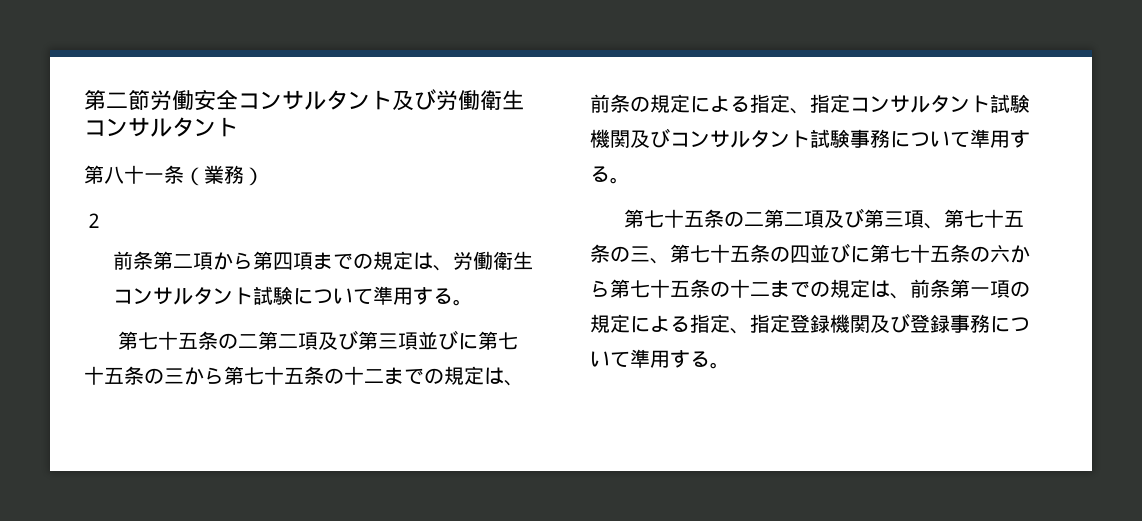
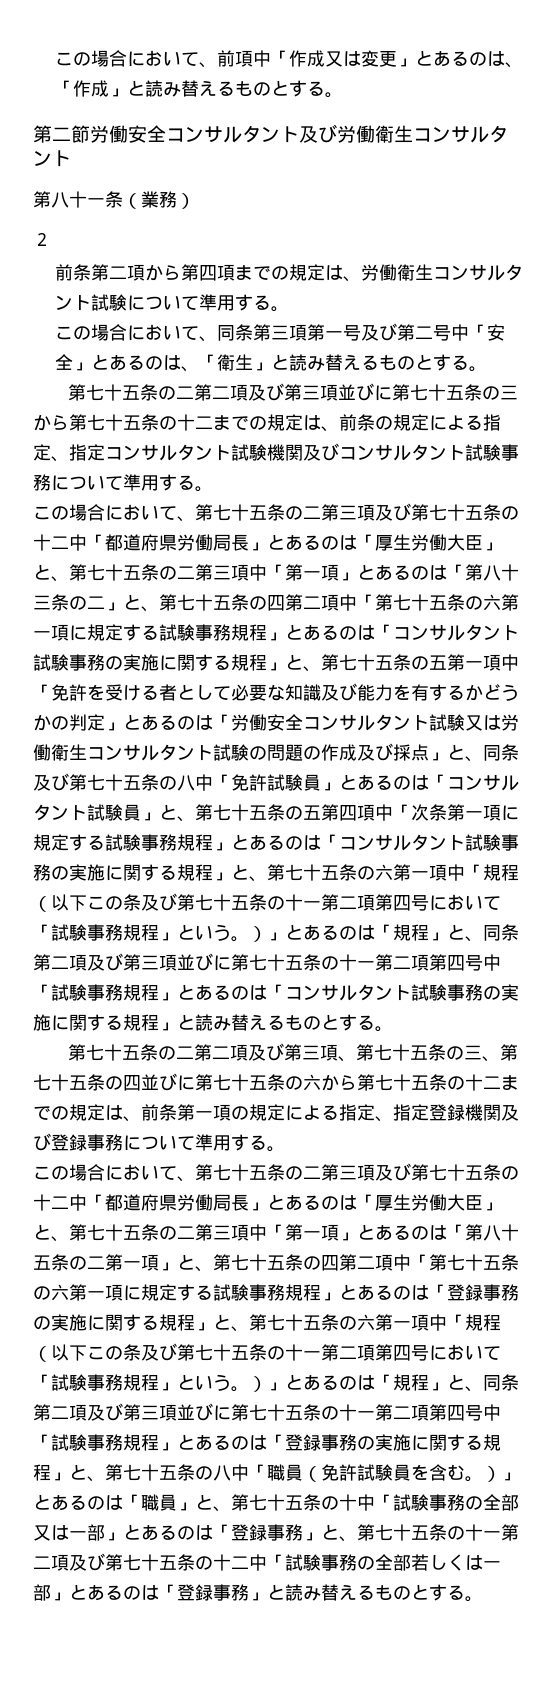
(84, 100) none -> [54,50,523,68] [54,80,343,98] この場合において、前項中「作成又は変更」とあるのは、「作成」と読み替えるものとする。 //
(473, 302) none -> [54,323,505,342] [54,354,487,372] // この場合において、同条第三項第一号及び第二号中「安全」とあるのは、「衛生」と読み替えるものとする。
(630, 180) none -> [33,503,519,522] [33,534,501,551] [33,564,519,582] [33,594,519,612] [33,624,519,641] [33,654,519,672] [33,683,519,701] [33,714,519,731] [33,743,519,762] [33,773,519,791] [33,804,519,822] [33,834,519,851] [33,864,519,882] [33,893,501,912] [33,924,519,942] [33,953,501,971] [33,984,519,1001] [33,1014,393,1032] // この場合において、第七十五条の二第三項及び第七十五条の十二中「都道府県労働局長」とあるのは「厚生労働大臣」と、第七十五条の二第三項中「第一項」とあるのは「第八十三条の二」と、第七十五条の四第二項中「第七十五条の六第一項に規定する試験事務規程」とあるのは「コンサルタント試験事務の実施に関する規程」と、第七十五条の五第一項中「免許を受ける者として必要な知識及び能力を有するかどうかの判定」とあるのは「労働安全コンサルタント試験又は労働衛生コンサルタント試験の問題の作成及び採点」と、同条及び第七十五条の八中「免許試験員」とあるのは「コンサルタント試験員」と、第七十五条の五第四項中「次条第一項に規定する試験事務規程」とあるのは「コンサルタント試験事務の実施に関する規程」と、第七十五条の六第一項中「規程（以下この条及び第七十五条の十一第二項第四号において「試験事務規程」という。）」とあるのは「規程」と、同条第二項及び第三項並びに第七十五条の十一第二項第四号中「試験事務規程」とあるのは「コンサルタント試験事務の実施に関する規程」と読み替えるものとする。
(730, 365) none -> [33,1163,519,1182] [33,1194,501,1211] [33,1224,519,1242] [33,1254,519,1272] [33,1284,519,1301] [33,1314,501,1332] [33,1343,501,1362] [33,1374,519,1392] [33,1403,501,1421] [33,1434,501,1451] [33,1464,519,1482] [33,1494,519,1512] [33,1524,519,1542] [33,1553,501,1571] [33,1584,483,1602] // この場合において、第七十五条の二第三項及び第七十五条の十二中「都道府県労働局長」とあるのは「厚生労働大臣」と、第七十五条の二第三項中「第一項」とあるのは「第八十五条の二第一項」と、第七十五条の四第二項中「第七十五条の六第一項に規定する試験事務規程」とあるのは「登録事務の実施に関する規程」と、第七十五条の六第一項中「規程（以下この条及び第七十五条の十一第二項第四号において「試験事務規程」という。）」とあるのは「規程」と、同条第二項及び第三項並びに第七十五条の十一第二項第四号中「試験事務規程」とあるのは「登録事務の実施に関する規程」と、第七十五条の八中「職員（免許試験員を含む。）」とあるのは「職員」と、第七十五条の十中「試験事務の全部又は一部」とあるのは「登録事務」と、第七十五条の十一第二項及び第七十五条の十二中「試験事務の全部若しくは一部」とあるのは「登録事務」と読み替えるものとする。

